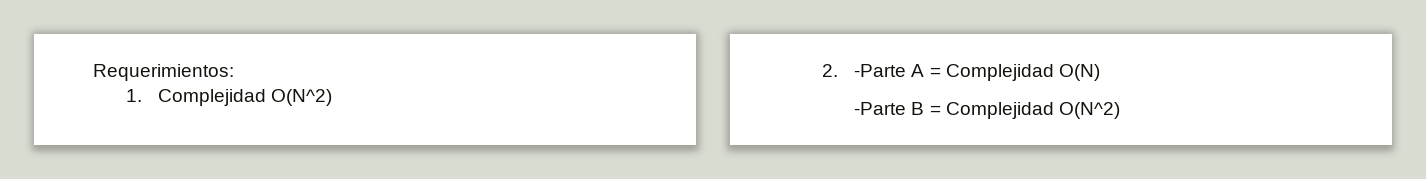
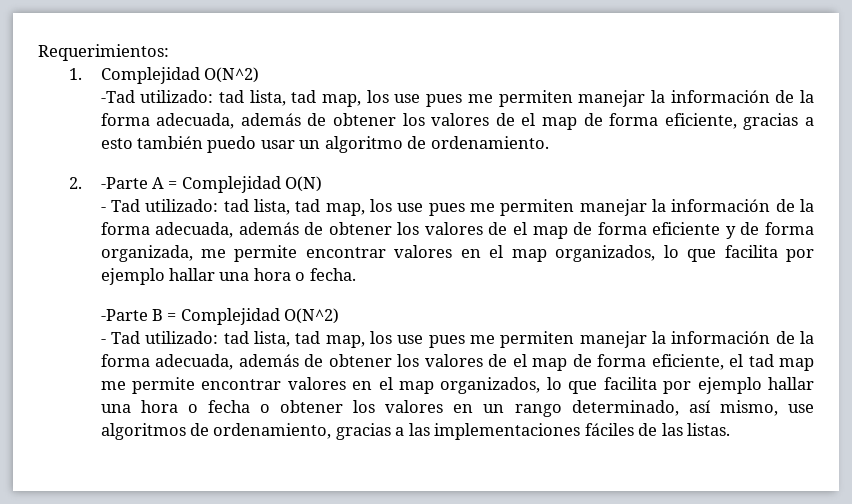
(333, 97) none -> [100,90,814,107] [100,113,814,130] [100,136,549,153] // -Tad utilizado: tad lista, tad map, los use pues me permiten manejar la información de la forma adecuada, además de obtener los valores de el map de forma eficiente, gracias a esto también puedo usar un algoritmo de ordenamiento.
(1100, 72) none -> [100,199,814,216] [100,222,814,239] [100,245,815,262] [100,268,356,285] // - Tad utilizado: tad lista, tad map, los use pues me permiten manejar la información de la forma adecuada, además de obtener los valores de el map de forma eficiente y de forma organizada, me permite encontrar valores en el map organizados, lo que facilita por ejemplo hallar una hora o fecha.
(1120, 110) none -> [100,331,814,348] [100,354,815,371] [100,377,814,394] [100,400,814,417] [100,423,731,440] // - Tad utilizado: tad lista, tad map, los use pues me permiten manejar la información de la forma adecuada, además de obtener los valores de el map de forma eficiente, el tad map me permite encontrar valores en el map organizados, lo que facilita por ejemplo hallar una hora o fecha o obtener los valores en un rango determinado, así mismo, use algoritmos de ordenamiento, gracias a las implementaciones fáciles de las listas.

